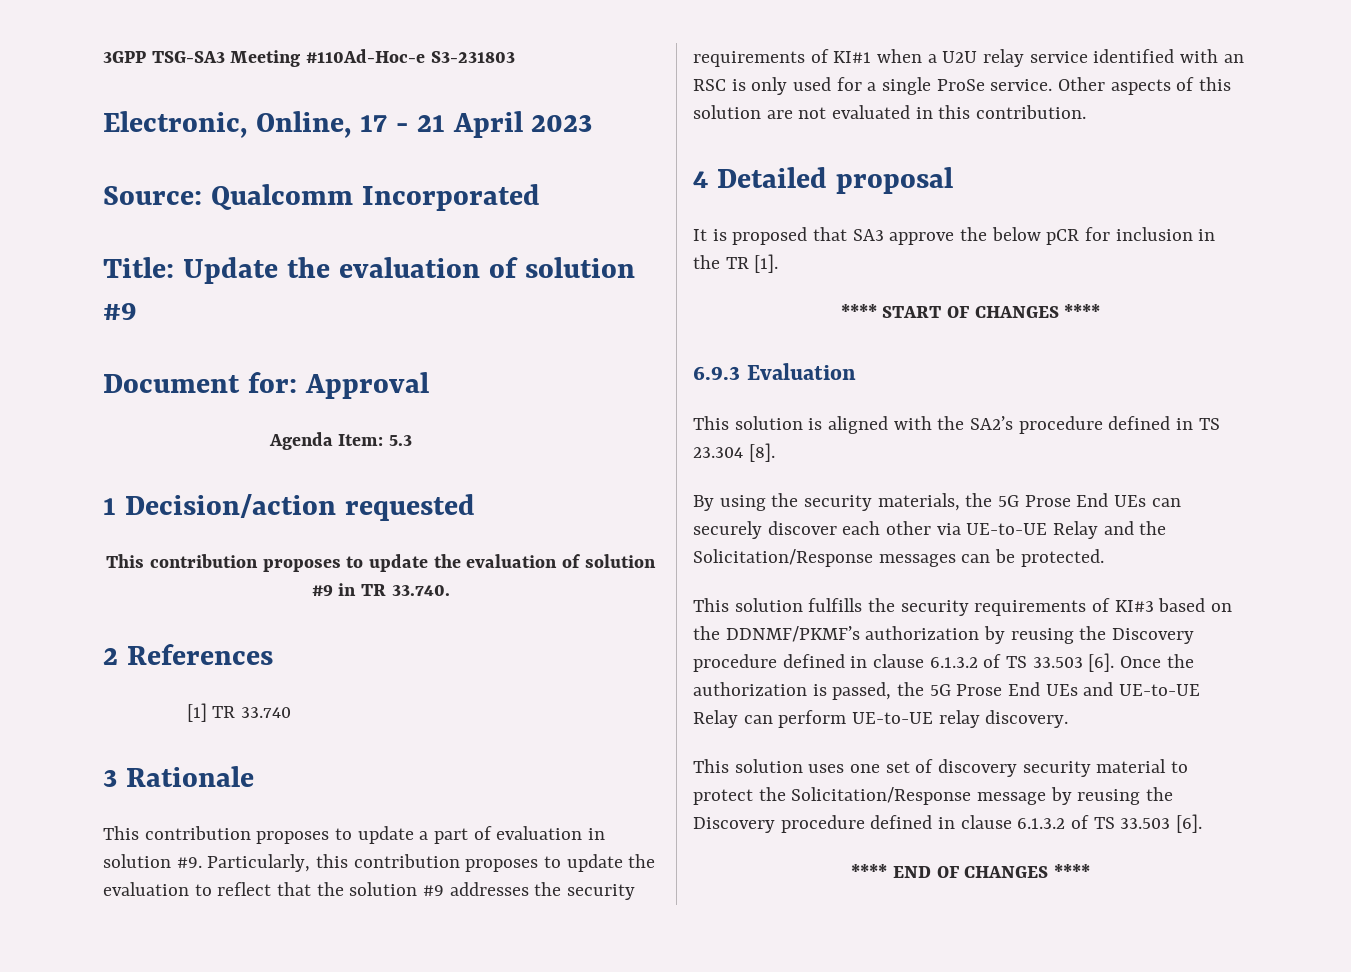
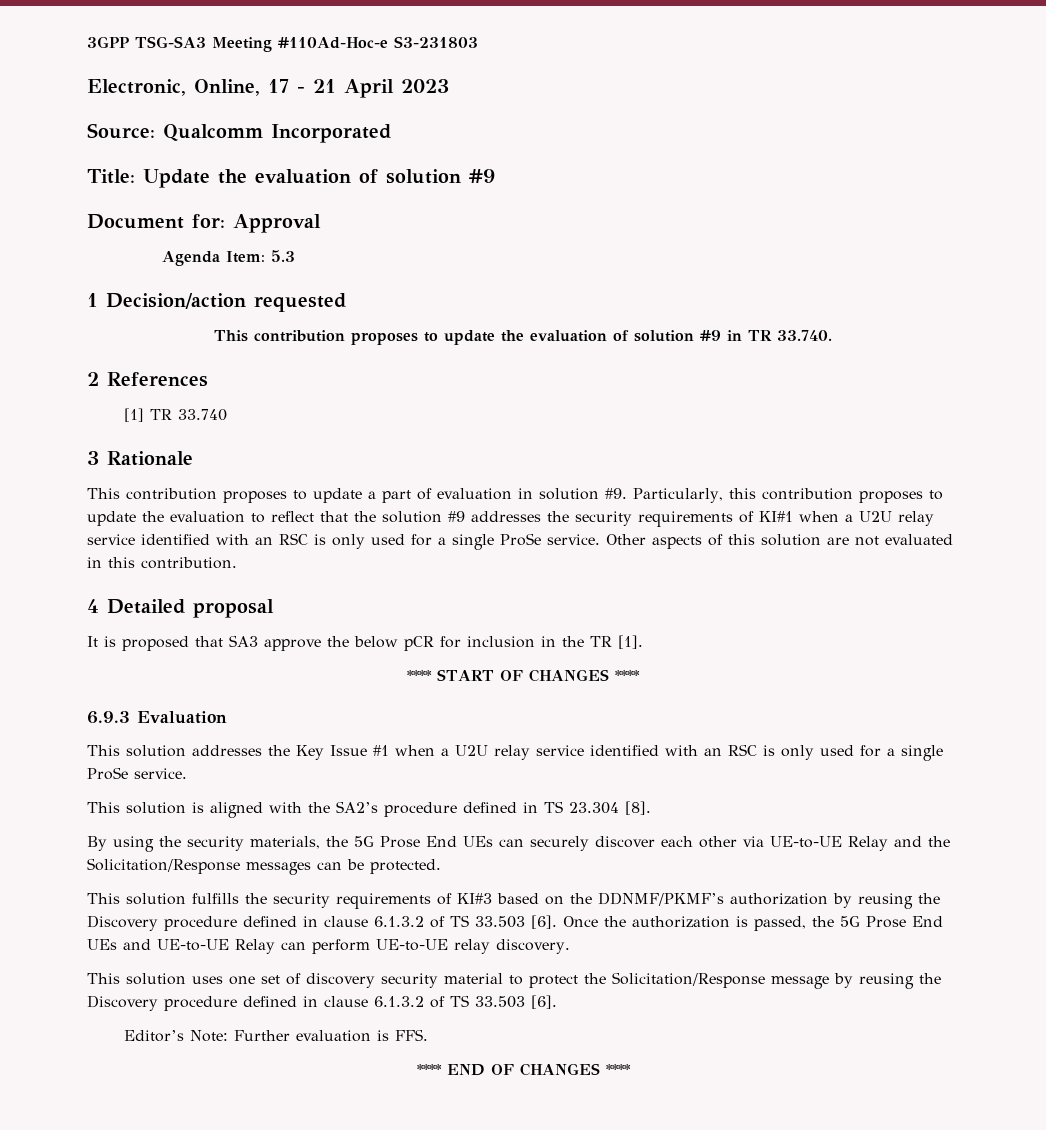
(856, 371) none -> [87,744,943,761] [87,767,187,780] // This solution addresses the Key Issue #1 when a U2U relay service identified with an RSC is only used for a single ProSe service.
(1203, 823) none -> [124,1029,429,1042] // Editor’s Note: Further evaluation is FFS.

